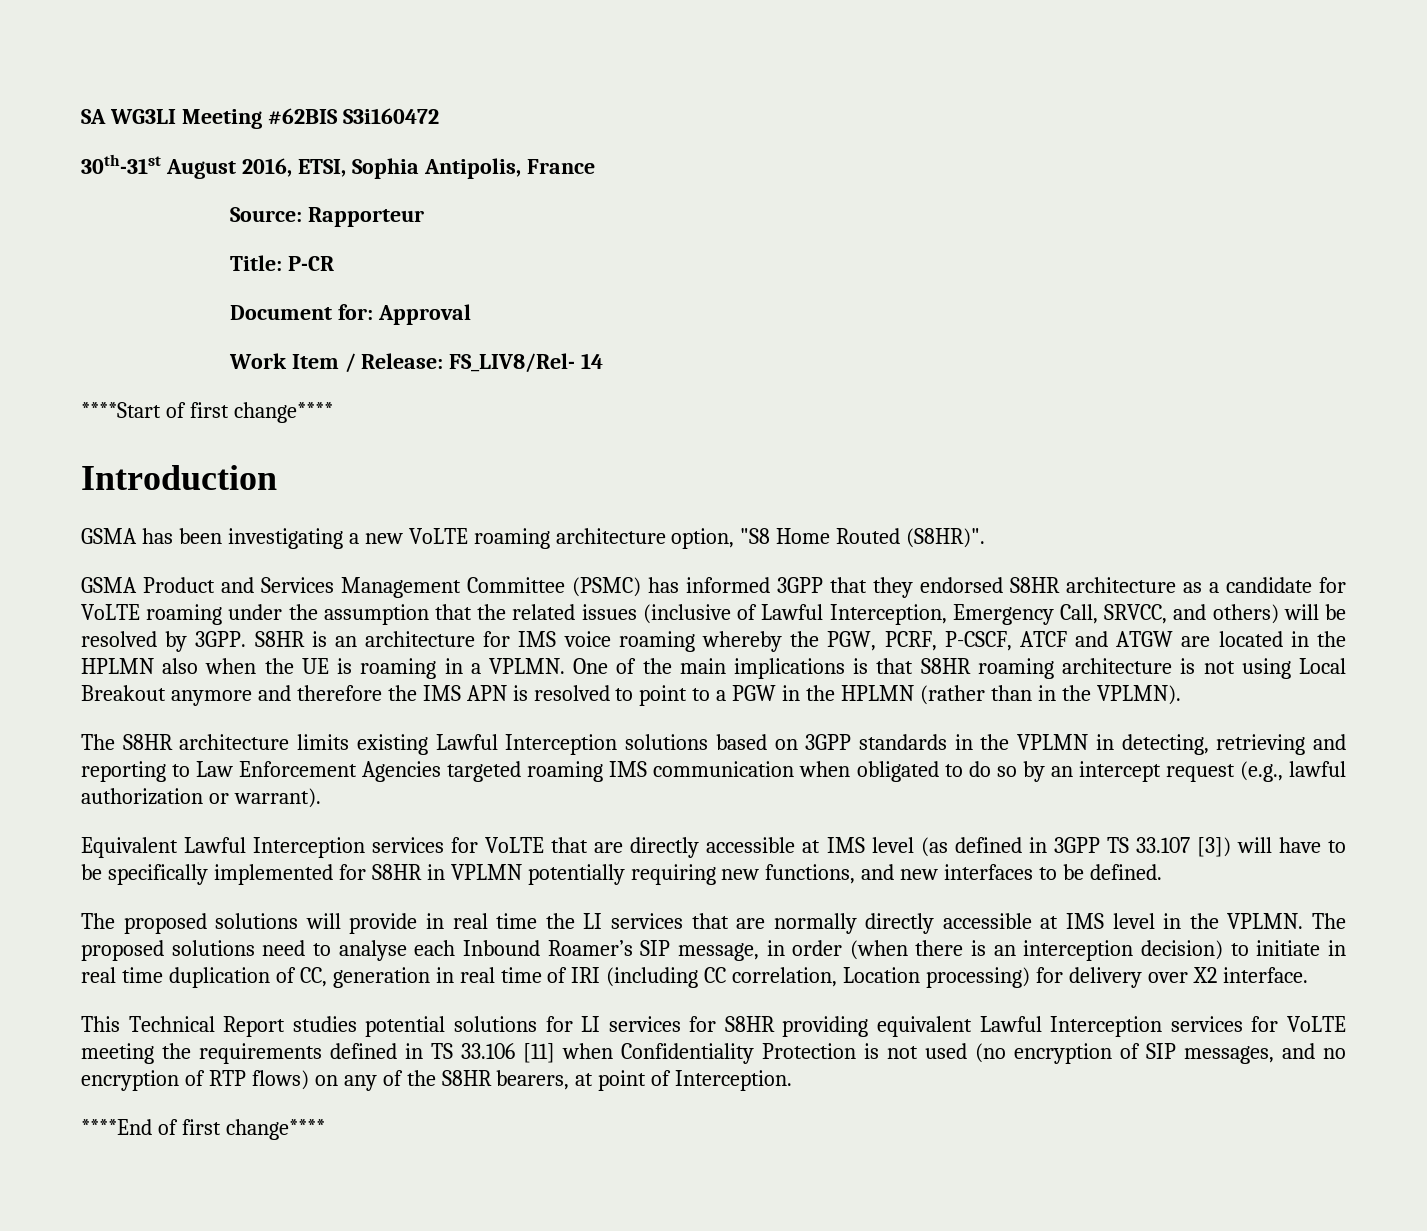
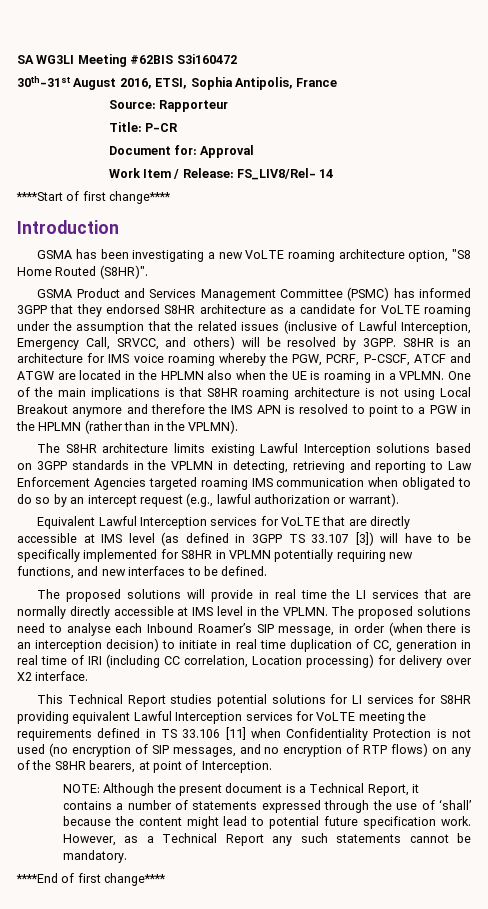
(793, 1080) none -> [62,783,420,796] [62,799,471,813] [62,816,472,829] [62,833,471,846] [62,850,127,863] // NOTE: Although the present document is a Technical Report, it contains a number of statements expressed through the use of ‘shall’ because the content might lead to potential future specification work. However, as a Technical Report any such statements cannot be mandatory.

